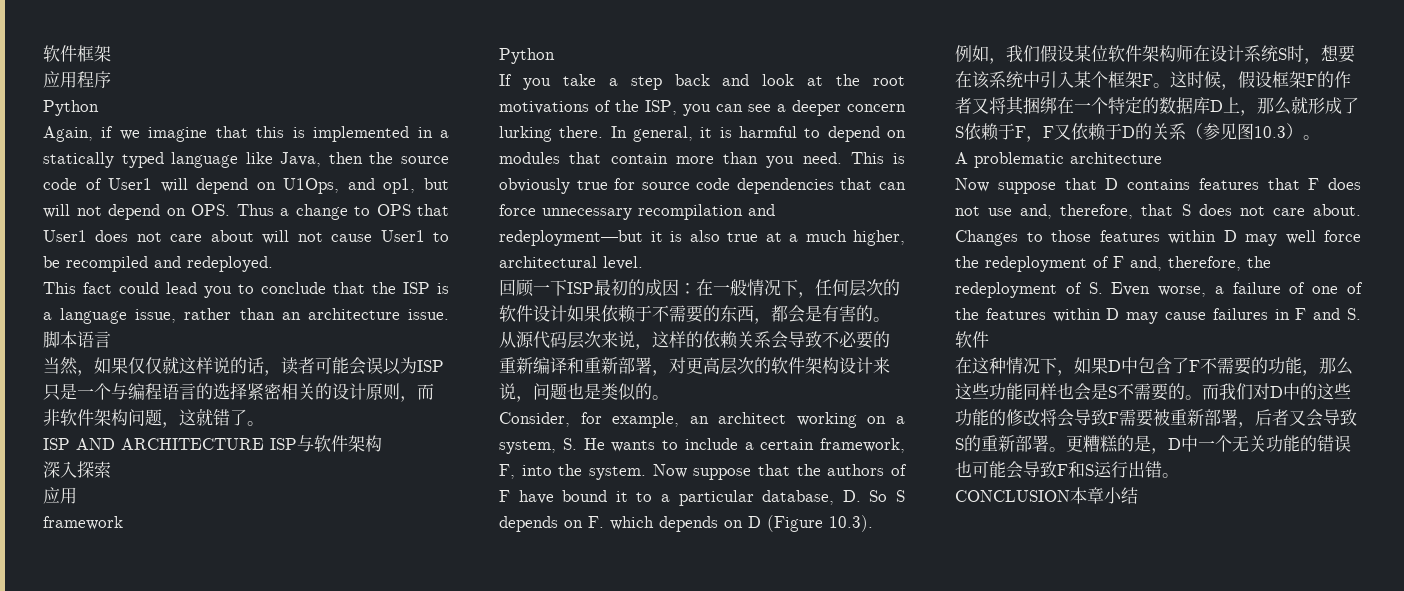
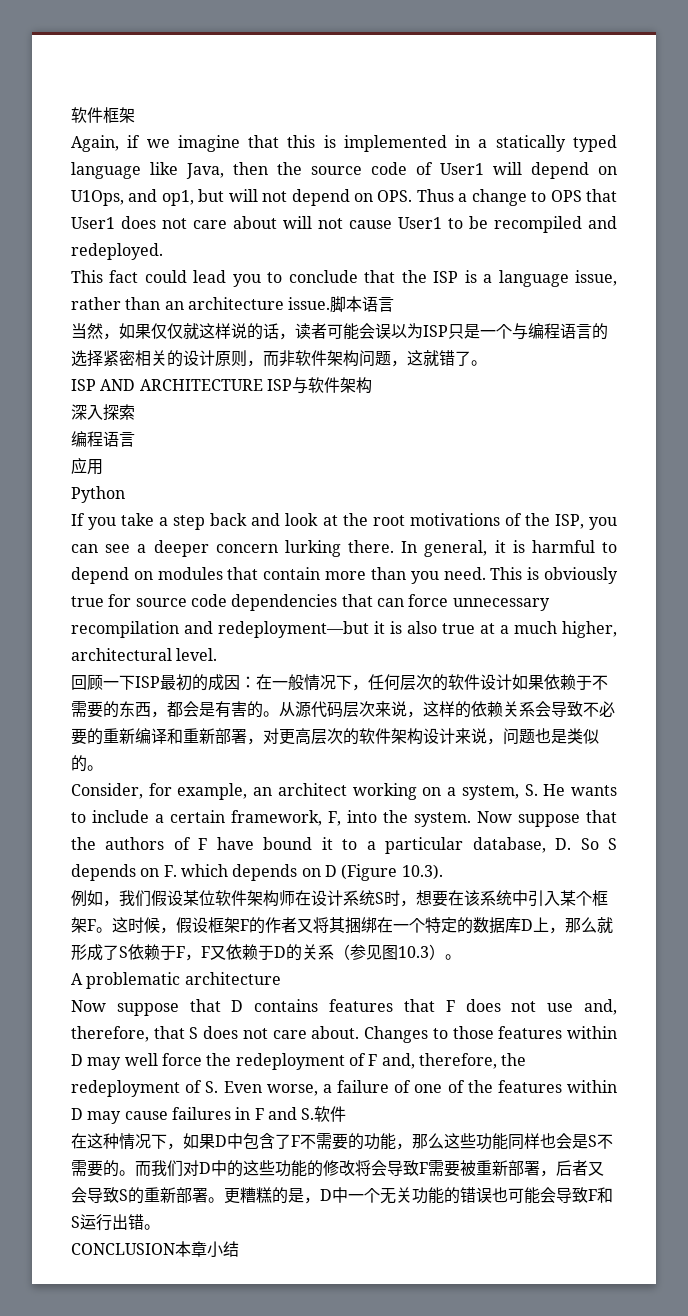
[43,71,111,88] [43,100,99,116] // 应用程序 // Python -> (135, 115) none
[43,487,77,504] [43,516,123,530] // 应用 // framework -> [71,431,135,447] [71,457,103,475] // 编程语言 // 应用

